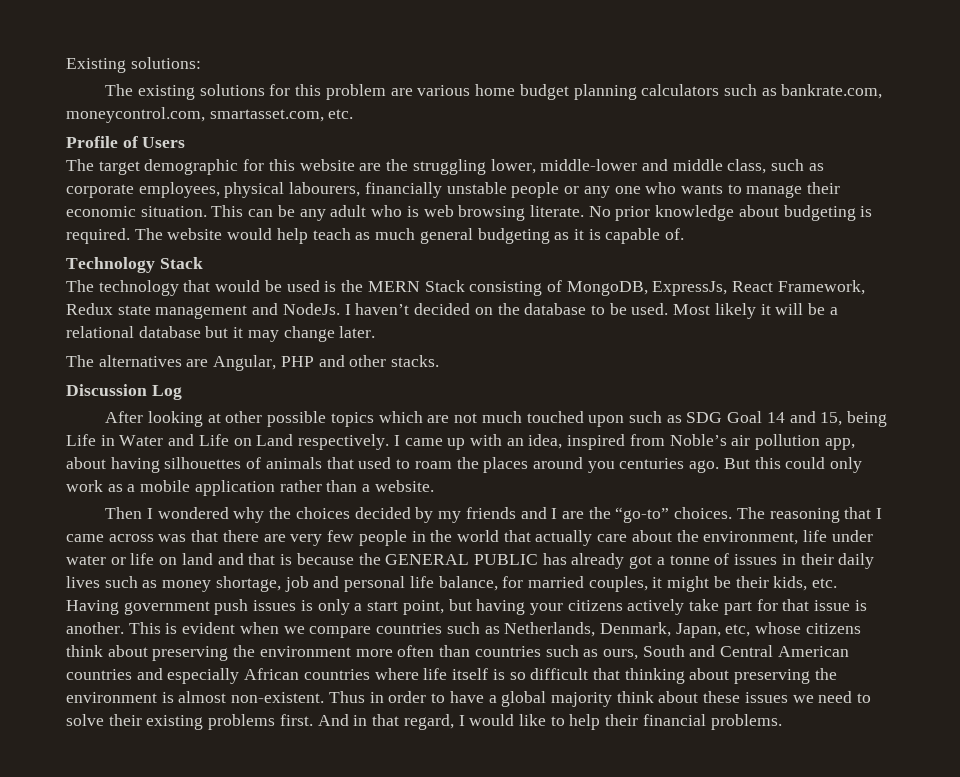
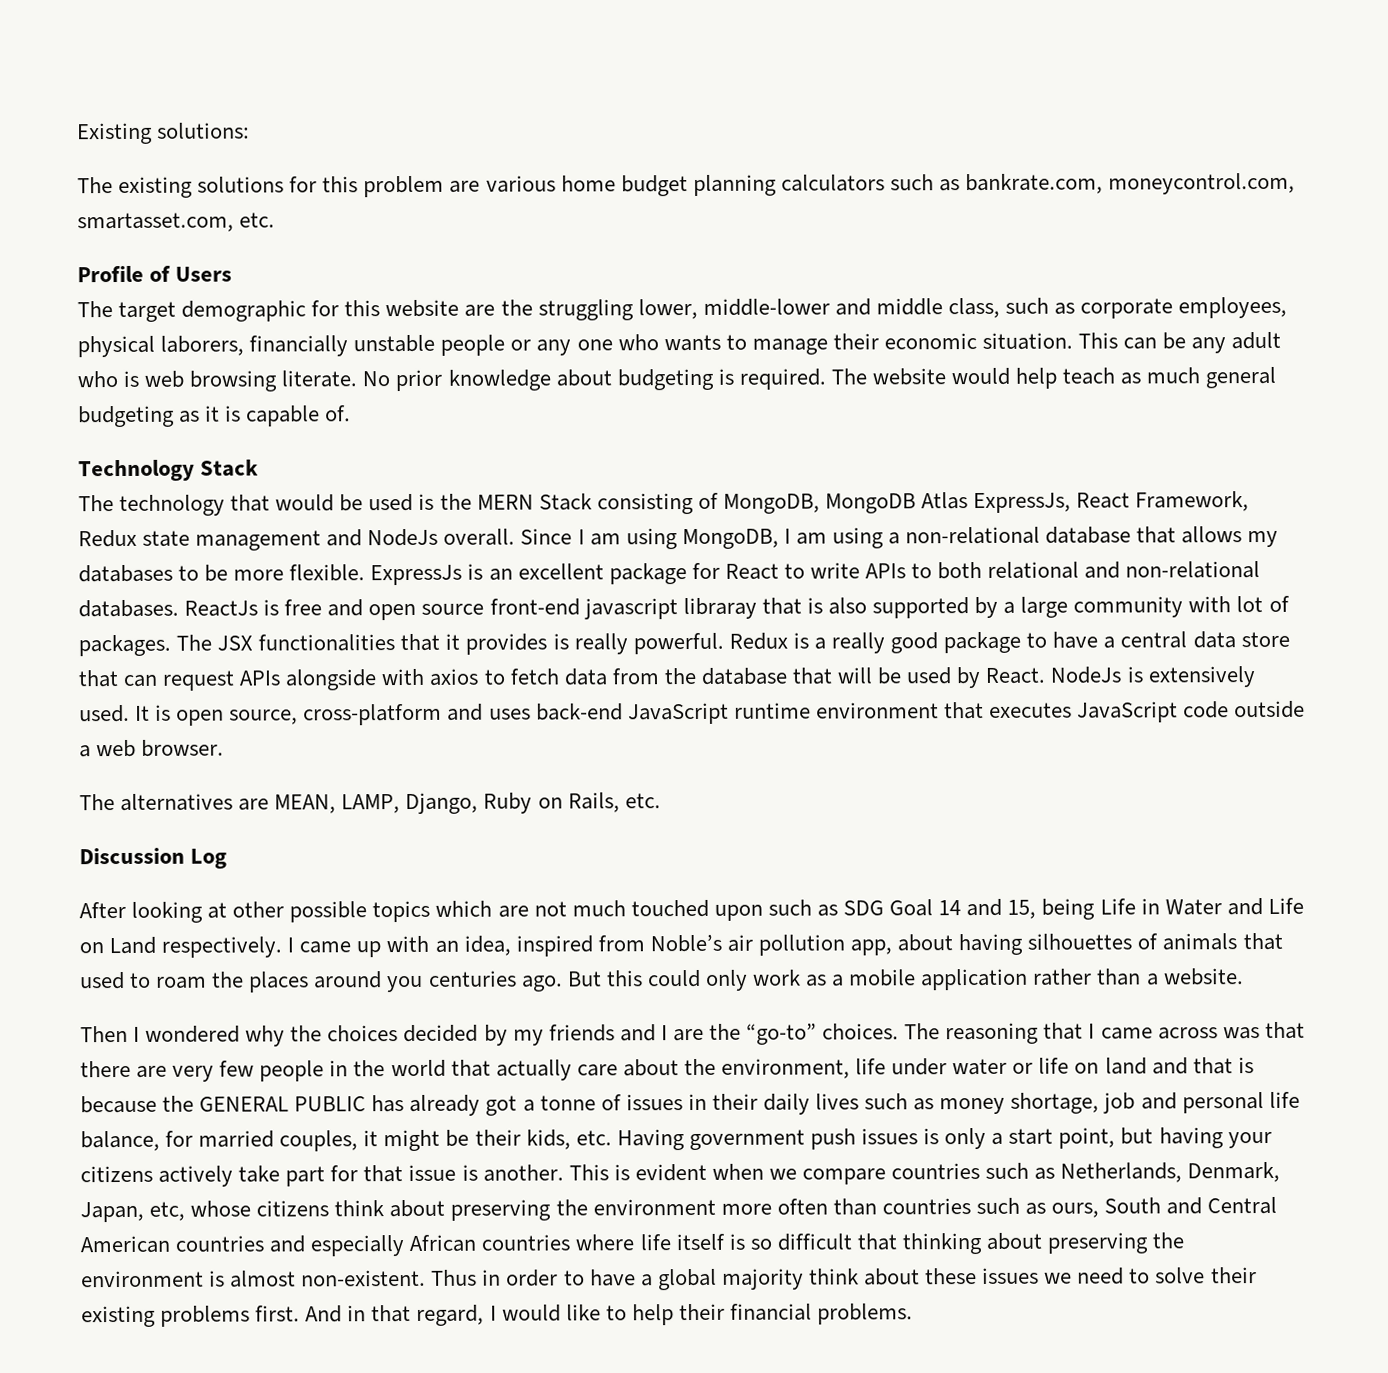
[289,182,361,197] labourers, -> [160,335,245,356] laborers,
(648, 288) none -> [824,492,969,514] MongoDB Atlas
[282,303,838,319] [66,326,376,342] [66,355,440,371] NodeJs. I haven’t decided on the database to be used. Most likely it will be a relational database but it may change later. // The alternatives are Angular, PHP and other stacks. -> [367,526,1279,550] [78,561,1261,586] [78,595,1290,621] [78,631,1290,657] [78,666,1256,691] [79,700,1306,726] [79,739,225,758] [79,792,661,815] NodeJs overall. Since I am using MongoDB, I am using a non-relational database that allows my databases to be more flexible. ExpressJs is an excellent package for React to write APIs to both relational and non-relational databases. ReactJs is free and open source front-end javascript libraray that is also supported by a large community with lot of packages. The JSX functionalities that it provides is really powerful. Redux is a really good package to have a central data store that can request APIs alongside with axios to fetch data from the database that will be used by React. NodeJs is extensively used. It is open source, cross-platform and uses back-end JavaScript runtime environment that executes JavaScript code outside a web browser. // The alternatives are MEAN, LAMP, Django, Ruby on Rails, etc.

